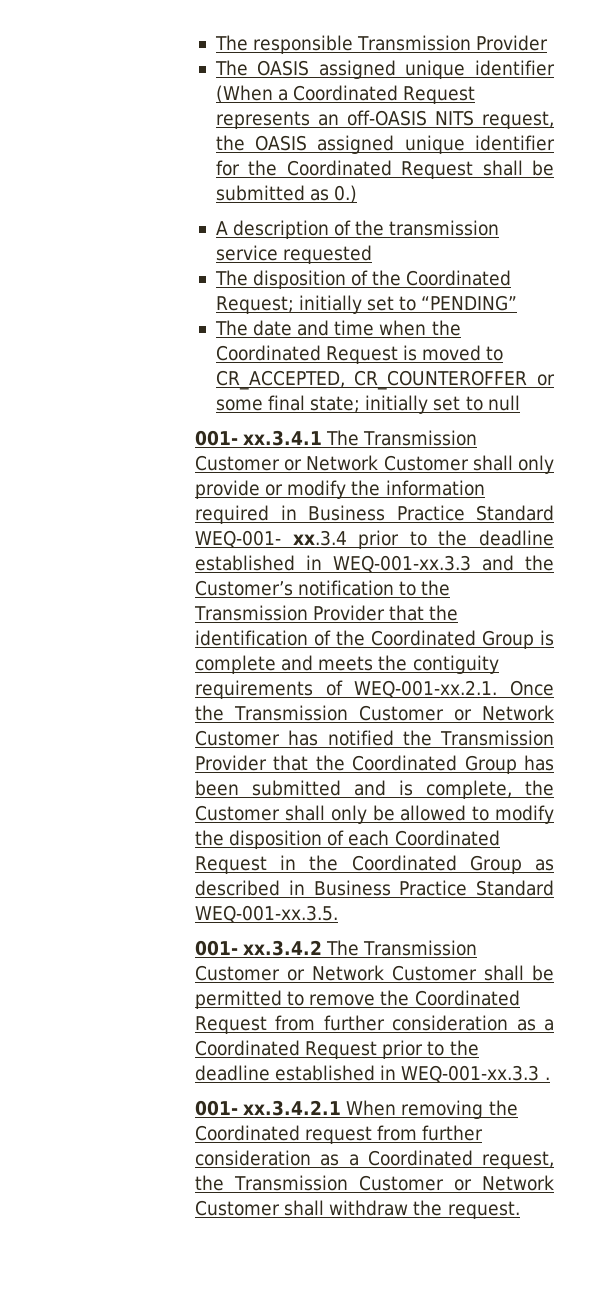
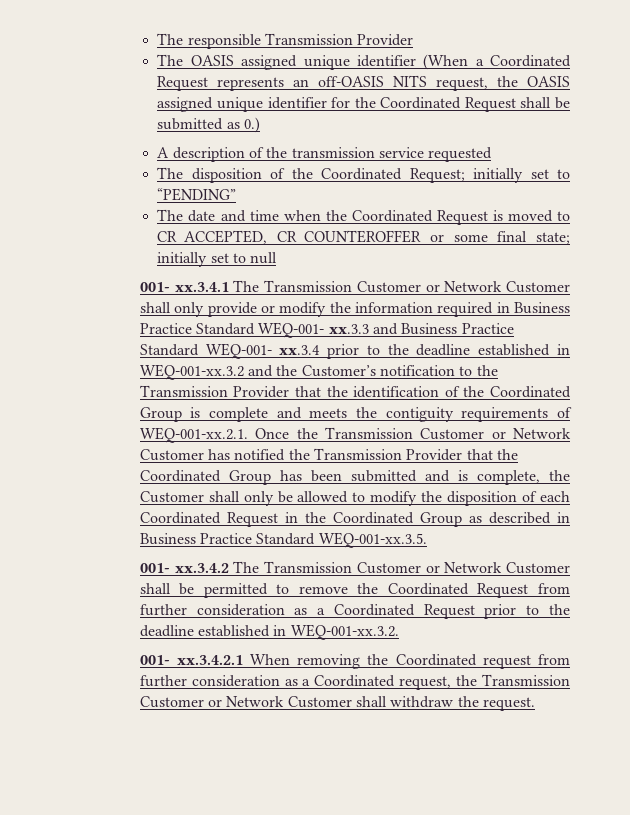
(282, 539) none -> [328,323,514,335] [139,343,272,359] xx.3.3 and Business Practice Standard WEQ-001-
[333,555,472,573] WEQ-001-xx.3.3 -> [139,364,244,380] WEQ-001-xx.3.2
[401,1065,550,1083] WEQ-001-xx.3.3 . -> [290,624,399,640] WEQ-001-xx.3.2.

